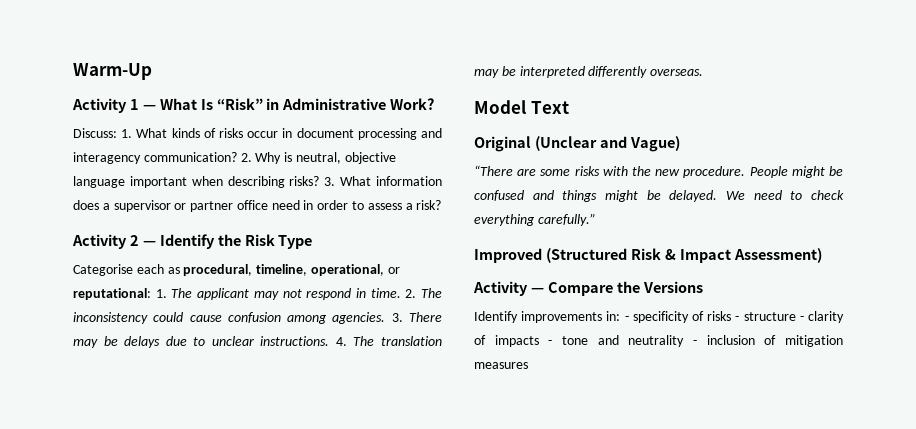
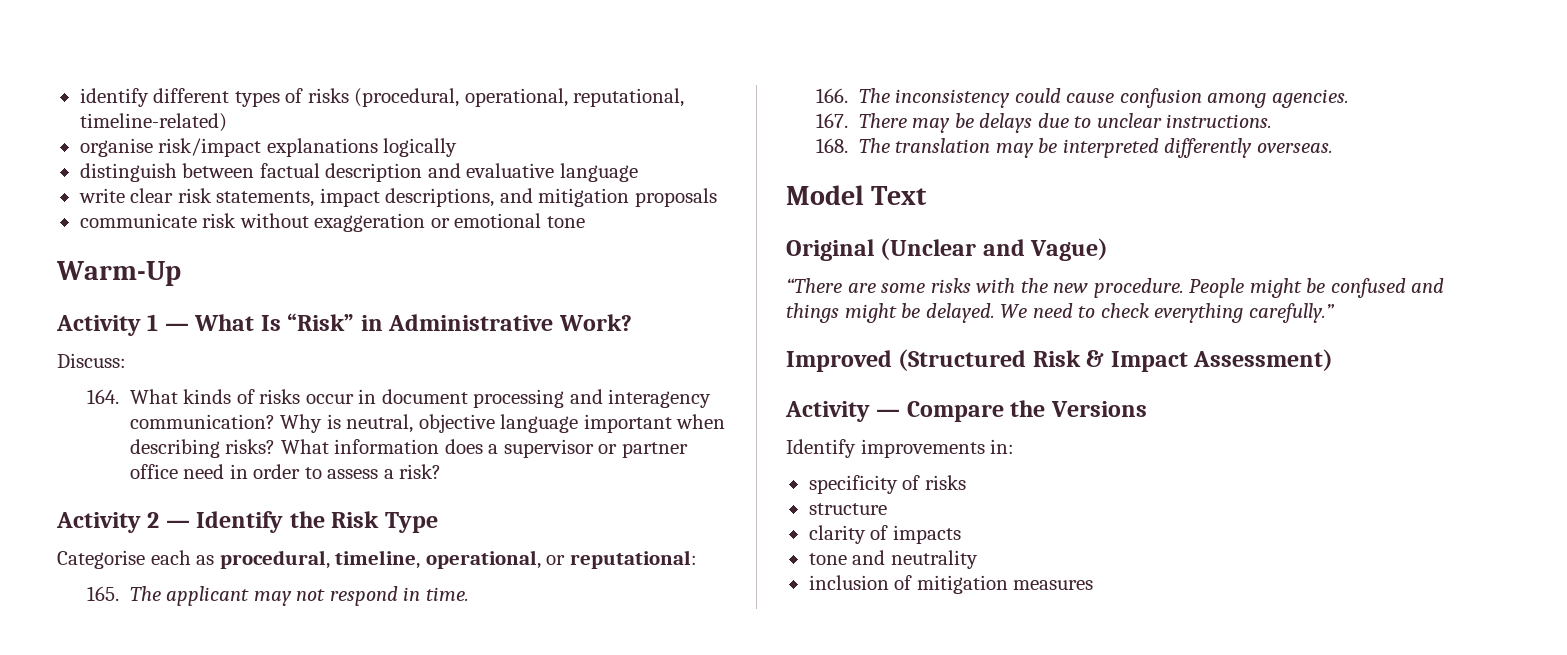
(73, 71) none -> [79,88,685,107] [79,113,227,132] [79,138,458,157] [79,163,638,182] [78,188,717,207] [79,213,585,232] identify different types of risks (procedural, operational, reputational, timeline-related) // organise risk/impact explanations logically // distinguish between factual description and evaluative language // write clear risk statements, impact descriptions, and mitigation proposals // communicate risk without exaggeration or emotional tone //
[121,129,133,138] 1. -> [87,389,120,404] // 164.
[240,153,252,162] 2. -> (275, 421) none
[324,177,336,186] 3. -> (276, 446) none
[155,289,167,298] 1. -> [87,586,120,601] // 165.
[405,289,417,298] 2. -> [816,88,849,103] // 166.
[391,313,403,322] 3. -> [816,113,849,128] // 167.
[335,337,347,346] 4. -> [816,138,849,153] // 168.
[624,316,629,321] - -> (1015, 446) //
[735,316,740,321] - -> (966, 482) //
[799,316,804,321] - -> (887, 509) //
[548,340,553,345] - -> (961, 534) //
[693,340,697,345] - -> (978, 559) //

